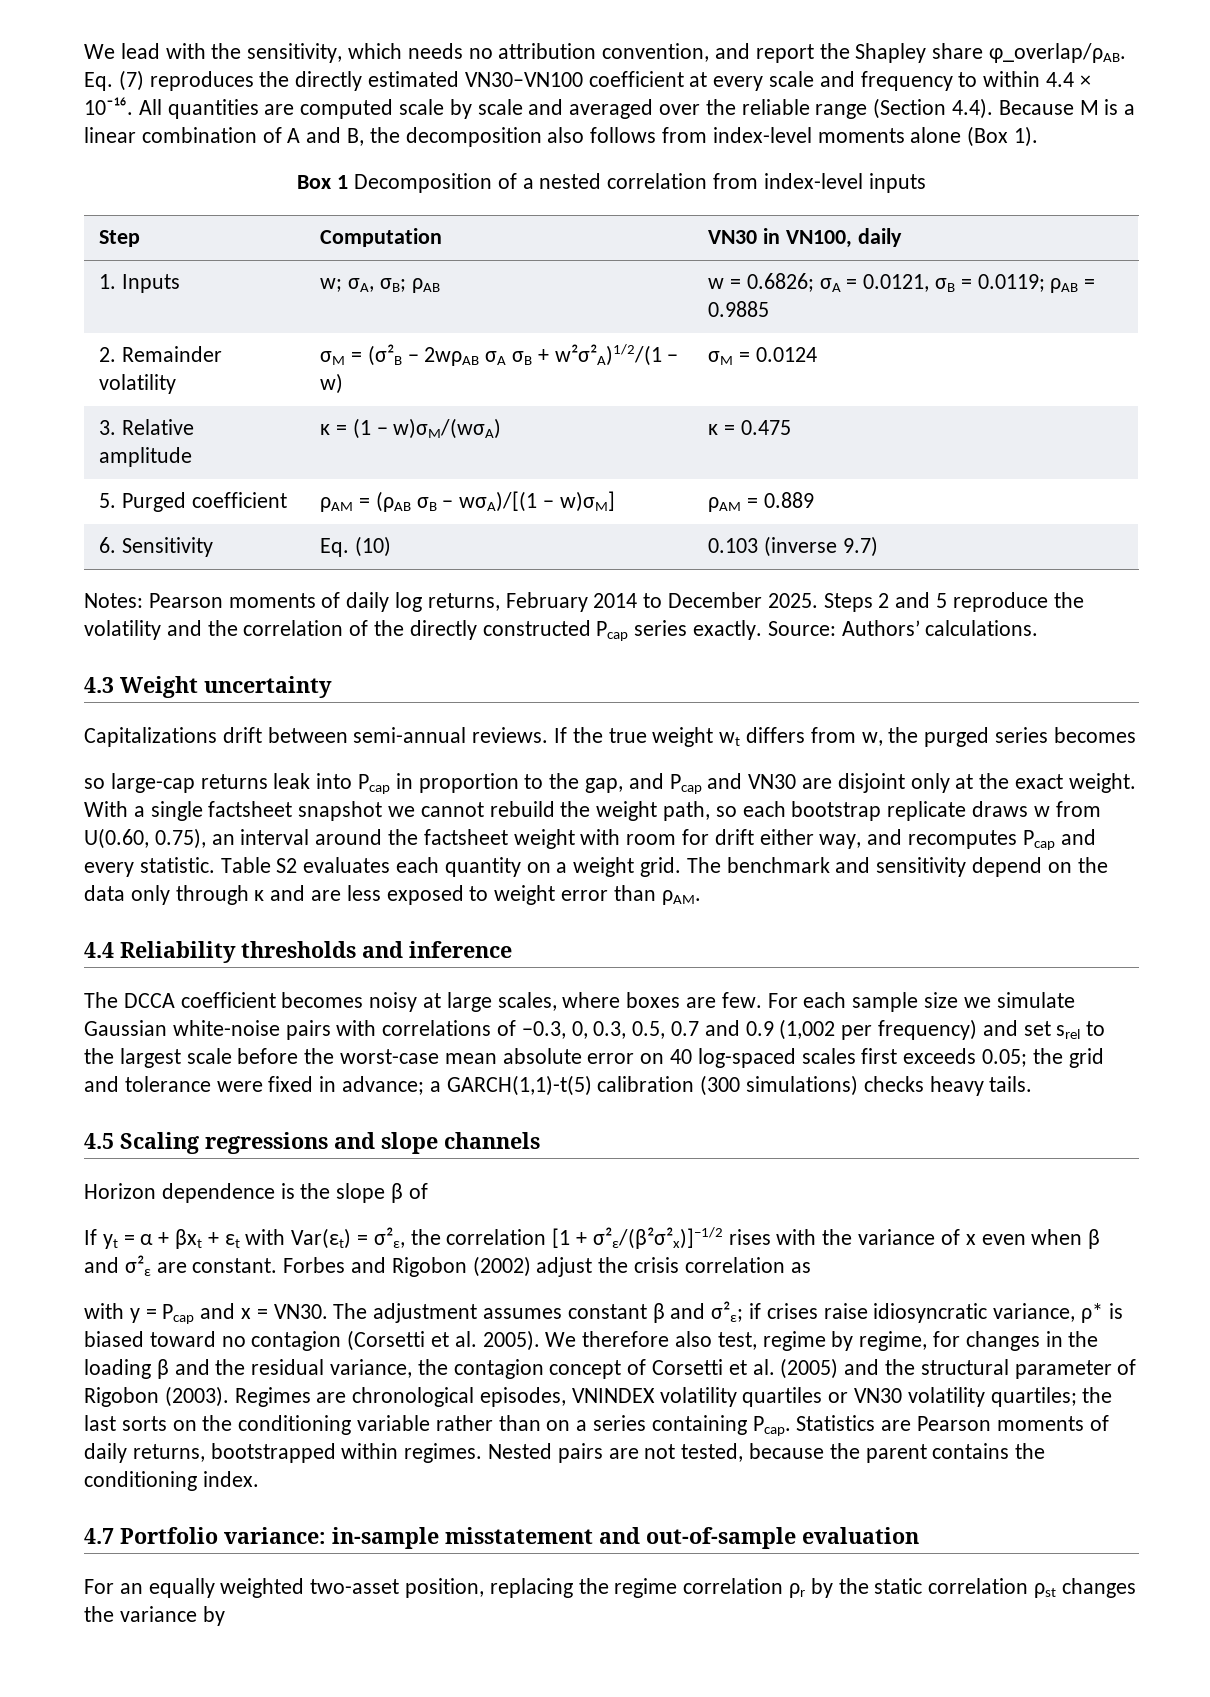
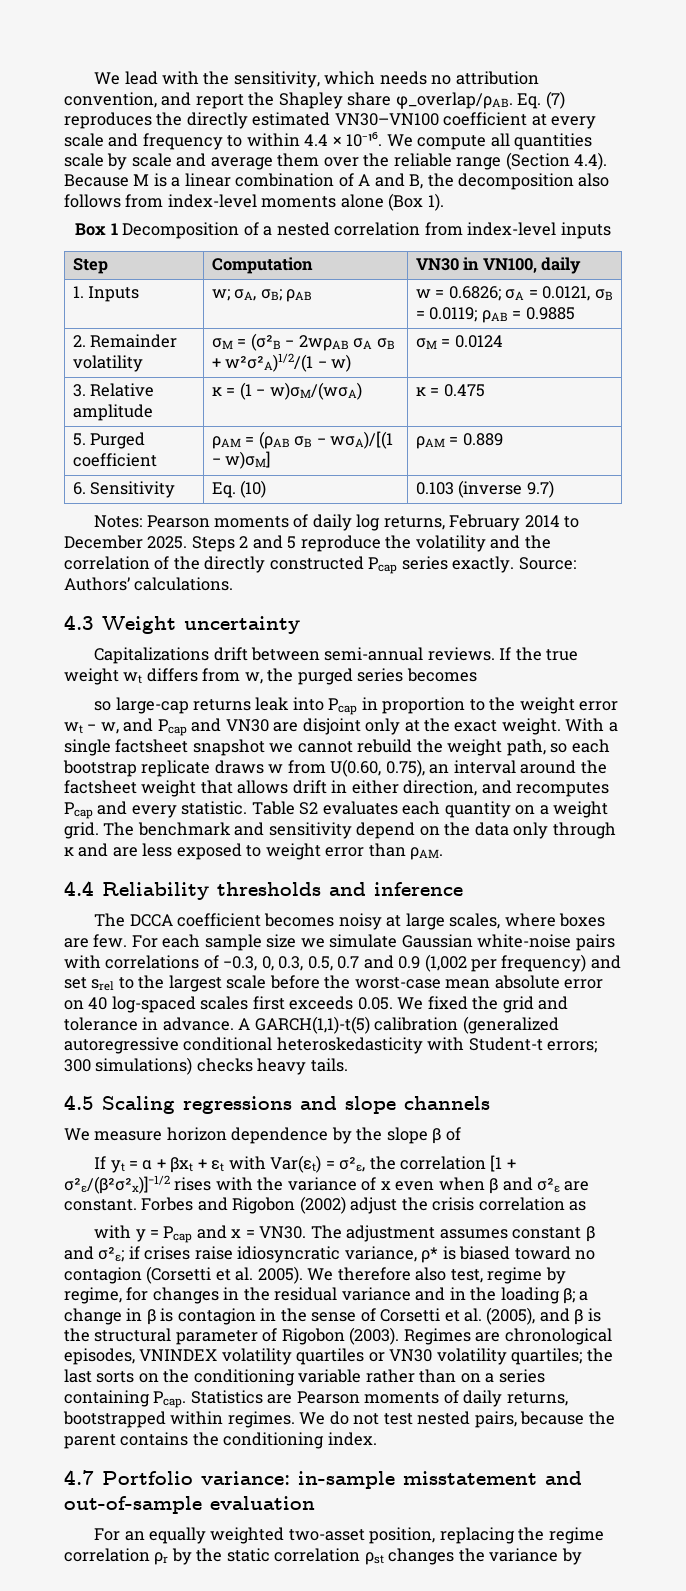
[138,99,394,119] All quantities are computed -> [386,133,593,150] We compute all quantities
[569,99,654,119] averaged -> [210,153,320,170] average them
[585,778,624,793] gap, -> [519,697,619,714] [64,722,119,734] weight error wt − w,
[580,829,862,849] with room for drift either way, -> [200,780,478,796] that allows drift in either direction,
[982,1049,1028,1067] 0.05; -> [357,996,468,1010] 0.05. We fixed
[216,1075,741,1096] were fixed in advance; a GARCH(1,1)-t(5) calibration (300 -> [142,1016,559,1034] [64,1037,598,1054] [64,1059,91,1072] in advance. A GARCH(1,1)-t(5) calibration (generalized autoregressive conditional heteroskedasticity with Student-t errors; 300
[84,1183,295,1203] Horizon dependence is -> [64,1127,352,1144] We measure horizon dependence by
[84,1358,880,1379] loading β and the residual variance, the contagion concept of Corsetti et al. (2005) and -> [274,1287,589,1304] [64,1307,601,1325] residual variance and in the loading β; a change in β is contagion in the sense of Corsetti et al. (2005), and β is
[488,1443,744,1463] Nested pairs are not tested, -> [299,1411,517,1428] We do not test nested pairs,

